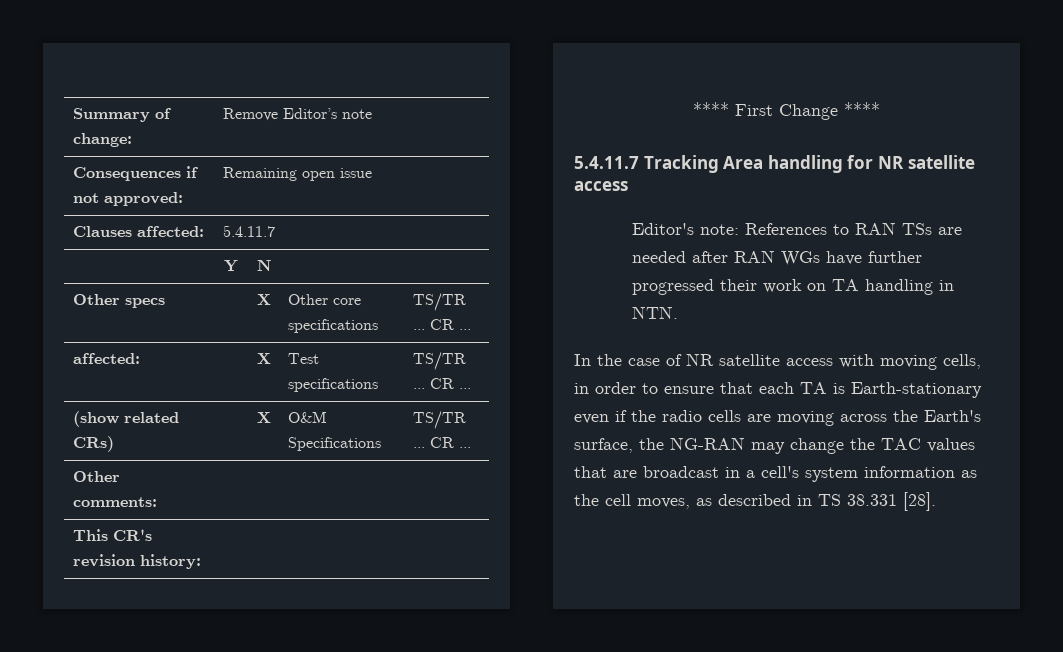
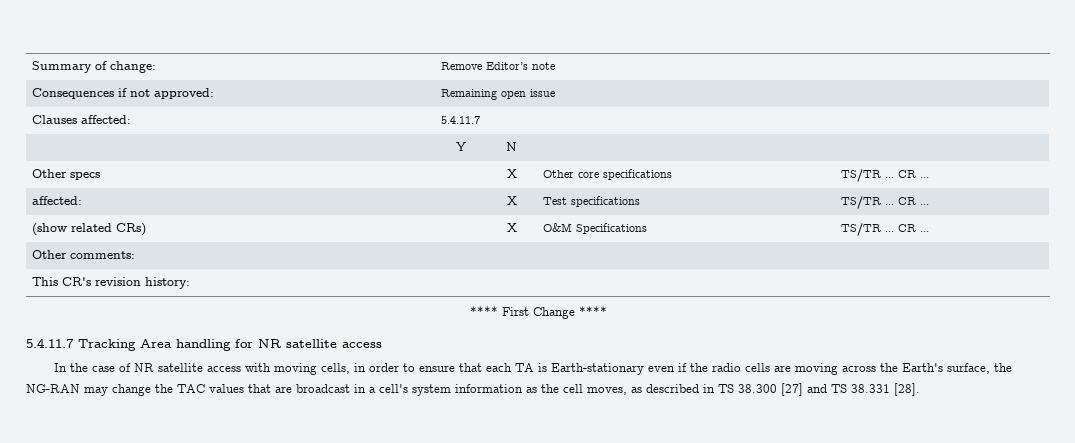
[632,222,963,235] [632,250,923,266] [632,279,955,295] [632,306,679,319] // Editor's note: References to RAN TSs are needed after RAN WGs have further progressed their work on TA handling in NTN. -> (382, 345) none
(841, 500) none -> [738,383,847,396] 38.300 [27] and TS

